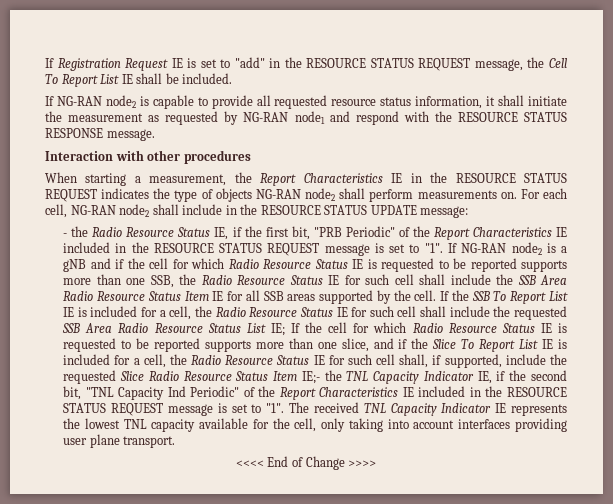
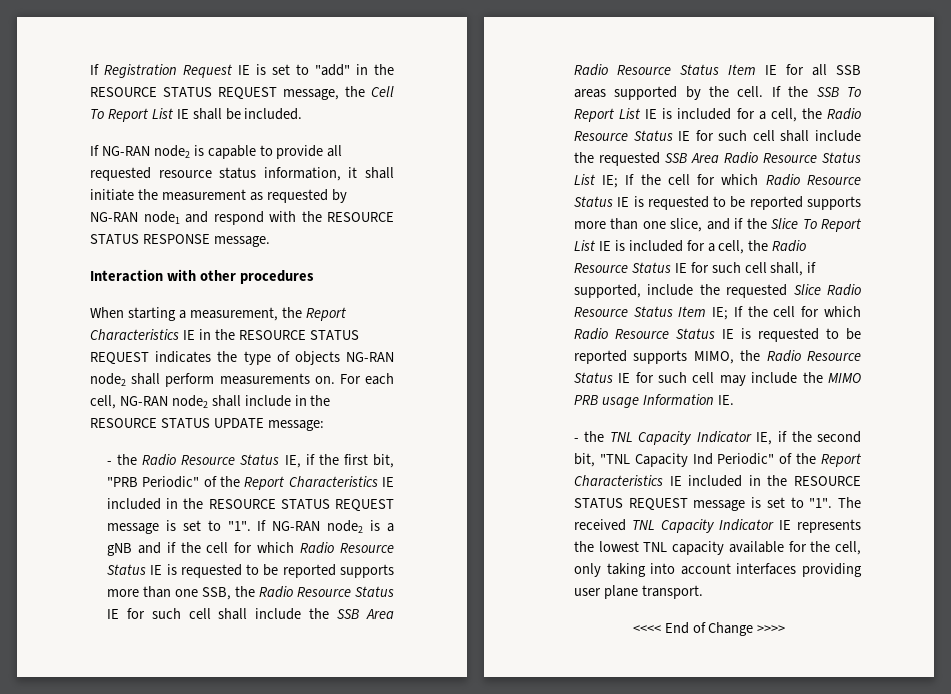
[301,371,320,384] IE;- -> [712,306,861,320] [573,328,861,342] [573,350,861,364] [573,372,861,386] [573,394,734,408] [573,438,579,442] IE; If the cell for which Radio Resource Status IE is requested to be reported supports MIMO, the Radio Resource Status IE for such cell may include the MIMO PRB usage Information IE. // -

